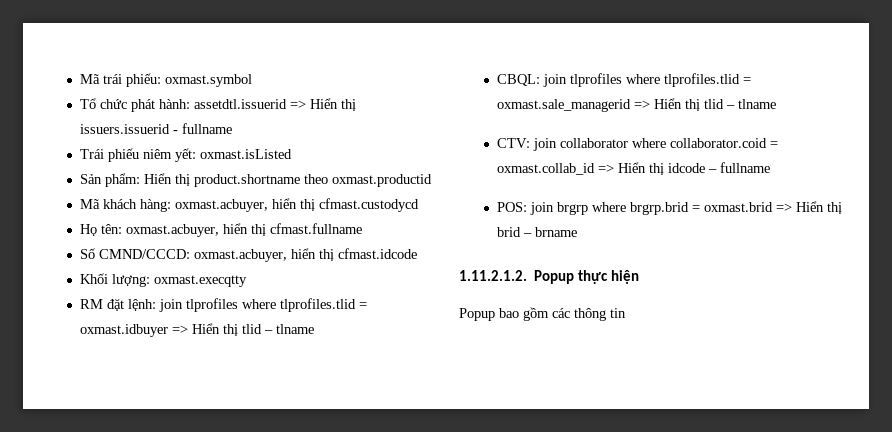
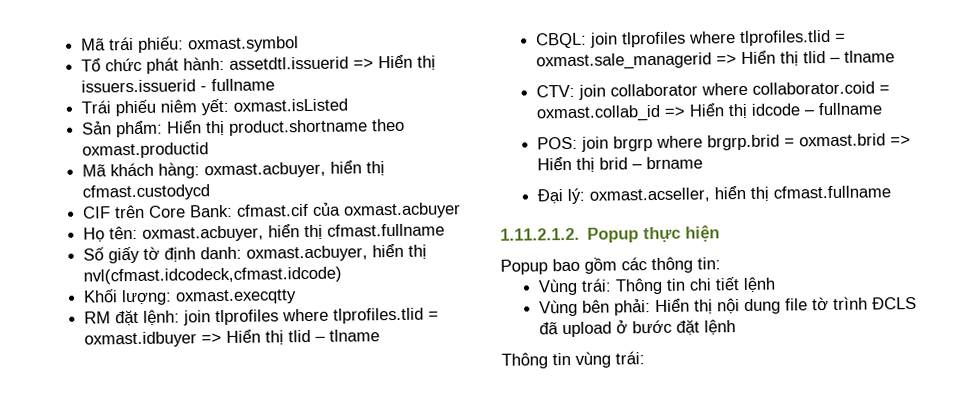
(419, 205) none -> [81,202,461,219] // CIF trên Core Bank: cfmast.cif của oxmast.acbuyer
[98,248,417,262] CMND/CCCD: oxmast.acbuyer, hiển thị cfmast.idcode -> [107,243,427,264] [82,266,342,285] giấy tờ định danh: oxmast.acbuyer, hiển thị nvl(cfmast.idcodeck,cfmast.idcode)
(577, 232) none -> [536,185,891,205] // Đại lý: oxmast.acseller, hiển thị cfmast.fullname
[610,308,626,318] tin -> [697,257,721,270] [537,276,776,296] [538,296,917,317] [538,319,736,338] [501,351,645,369] tin: // Vùng trái: Thông tin chi tiết lệnh // Vùng bên phải: Hiển thị nội dung file tờ trình ĐCLS đã upload ở bước đặt lệnh // Thông tin vùng trái:

